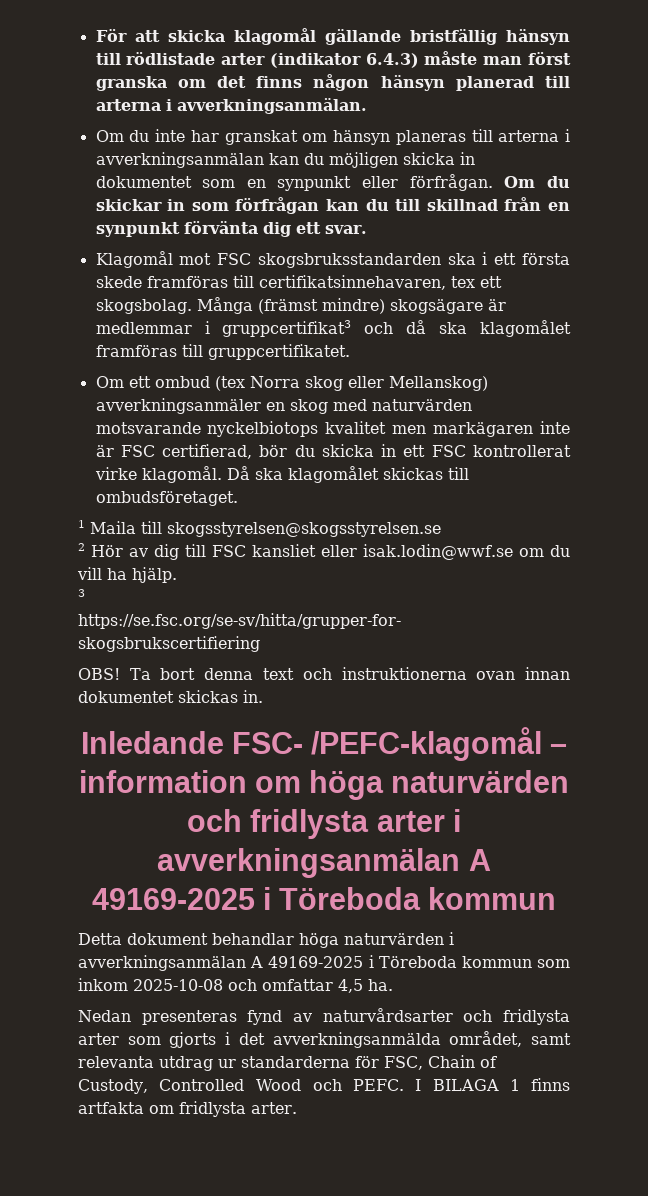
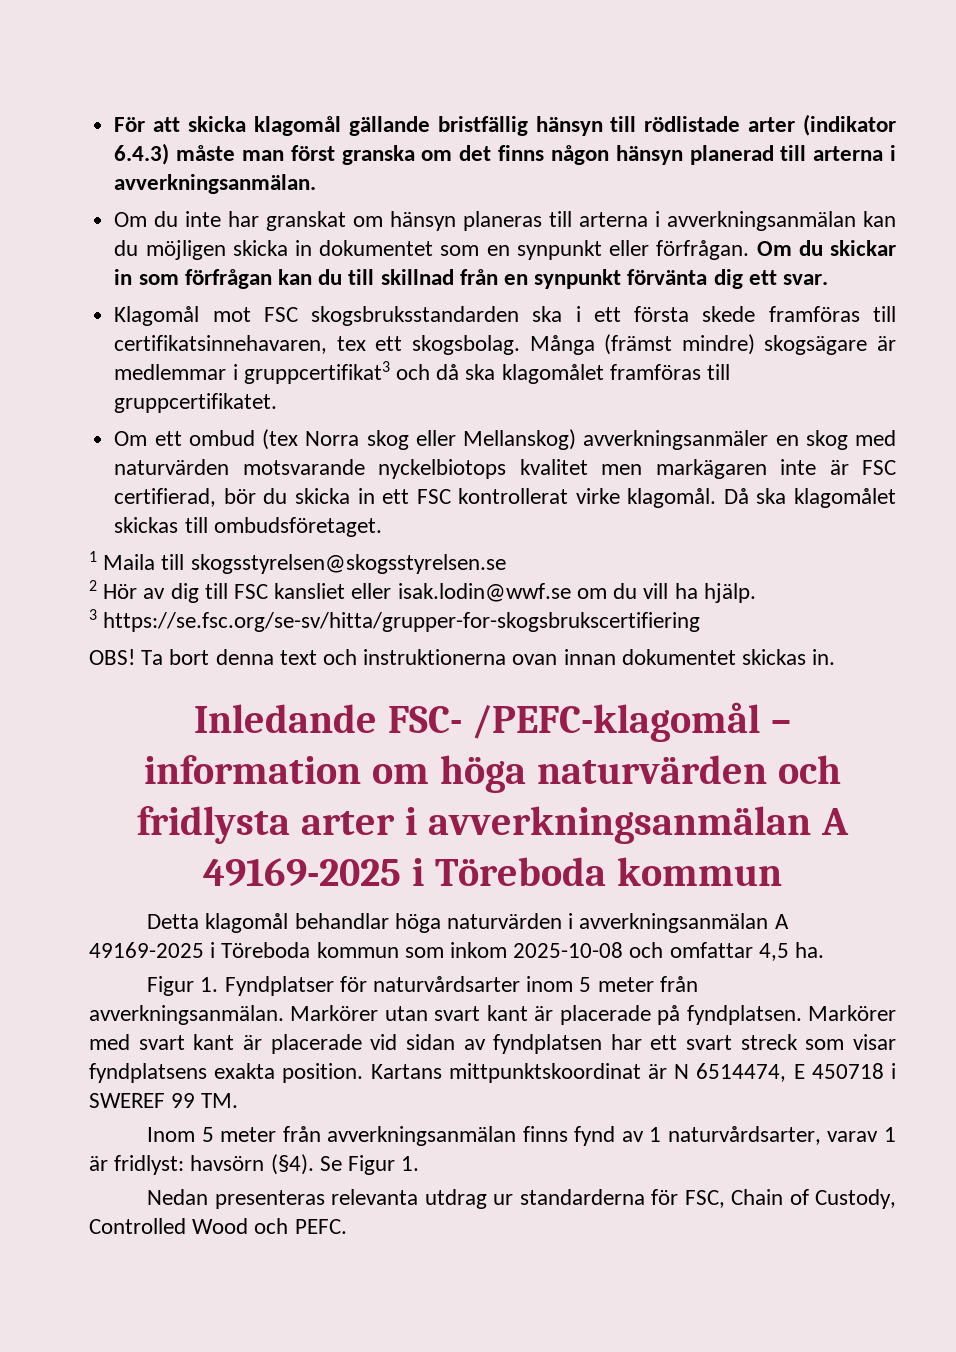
[127,933,208,945] dokument -> [205,913,289,933] klagomål
[78,1008,570,1025] [78,1031,571,1048] Nedan presenteras fynd av naturvårdsarter och fridlysta arter som gjorts i det avverkningsanmälda området, samt -> [147,976,698,996] [89,1005,897,1025] [89,1034,896,1054] [89,1063,897,1083] [89,1093,239,1108] [147,1126,896,1146] [89,1154,420,1175] [147,1189,325,1209] Figur 1. Fyndplatser för naturvårdsarter inom 5 meter från avverkningsanmälan. Markörer utan svart kant är placerade på fyndplatsen. Markörer med svart kant är placerade vid sidan av fyndplatsen har ett svart streck som visar fyndplatsens exakta position. Kartans mittpunktskoordinat är N 6514474, E 450718 i SWEREF 99 TM. // Inom 5 meter från avverkningsanmälan finns fynd av 1 naturvårdsarter, varav 1 är fridlyst: havsörn (§4). Se Figur 1. // Nedan presenteras
[415,1078,570,1091] [78,1101,297,1117] I BILAGA 1 finns artfakta om fridlysta arter. -> (347, 1226) none

